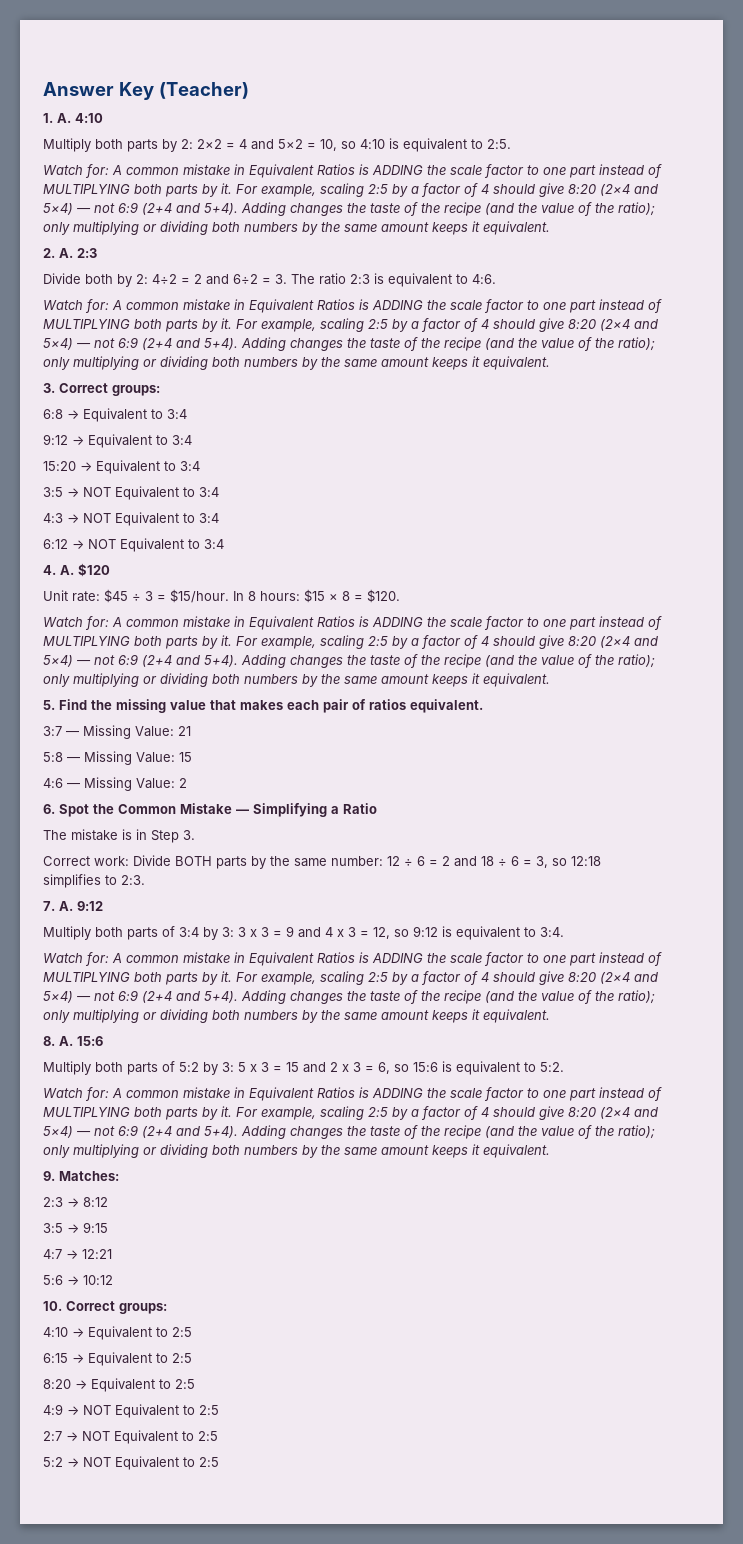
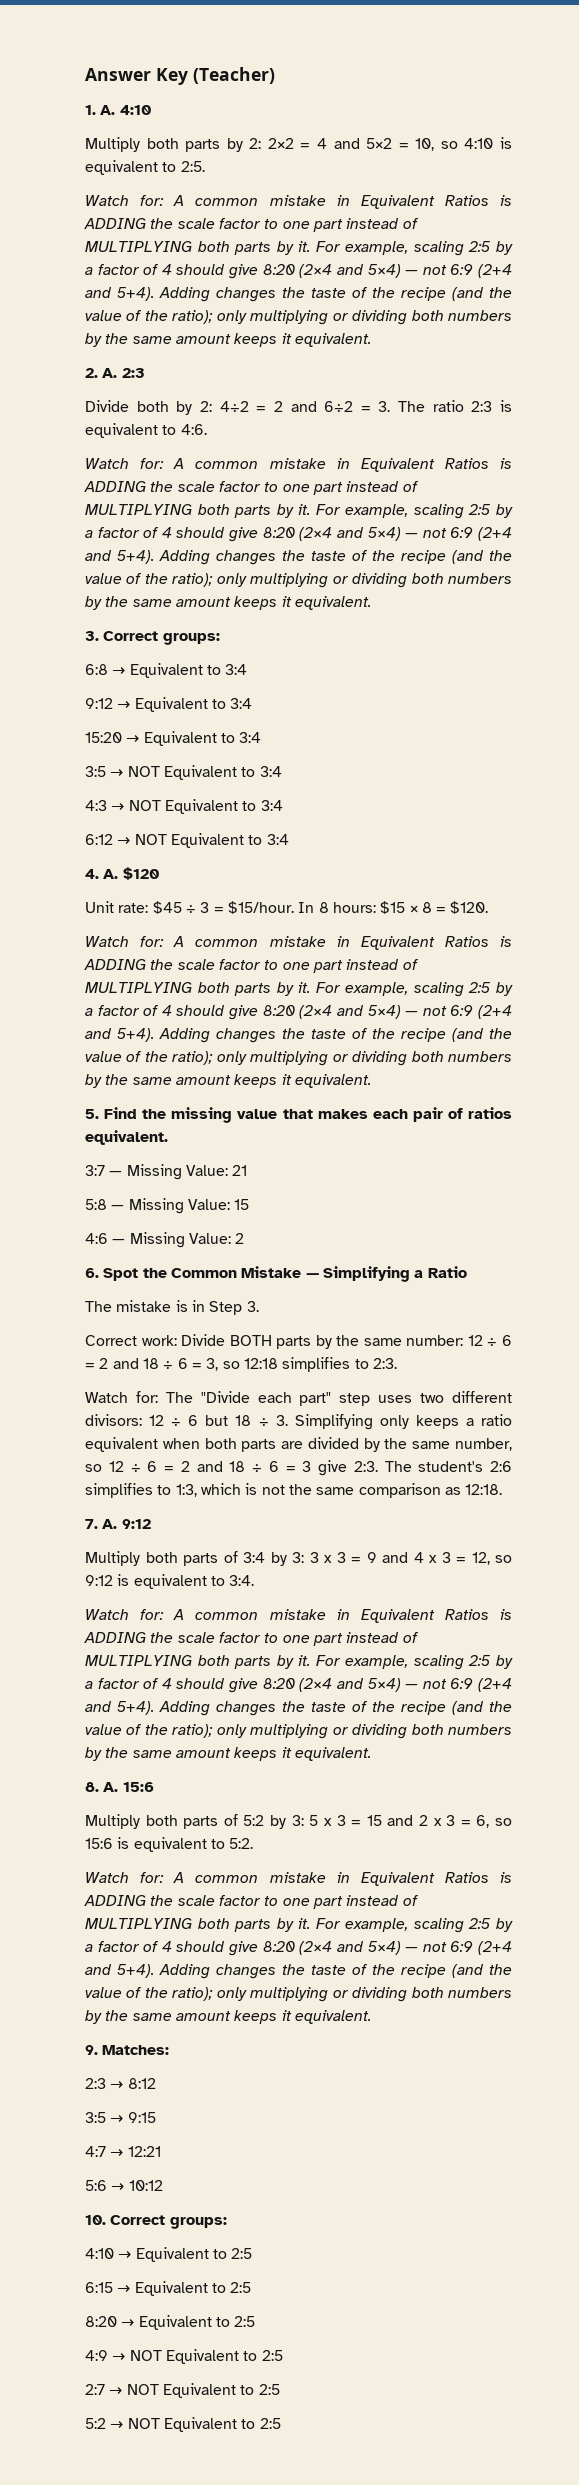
(145, 880) none -> [85,1391,512,1406] [85,1414,512,1430] [85,1437,512,1452] [85,1460,512,1476] [85,1483,503,1498] // Watch for: The "Divide each part" step uses two different divisors: 12 ÷ 6 but 18 ÷ 3. Simplifying only keeps a ratio equivalent when both parts are divided by the same number, so 12 ÷ 6 = 2 and 18 ÷ 6 = 3 give 2:3. The student's 2:6 simplifies to 1:3, which is not the same comparison as 12:18.

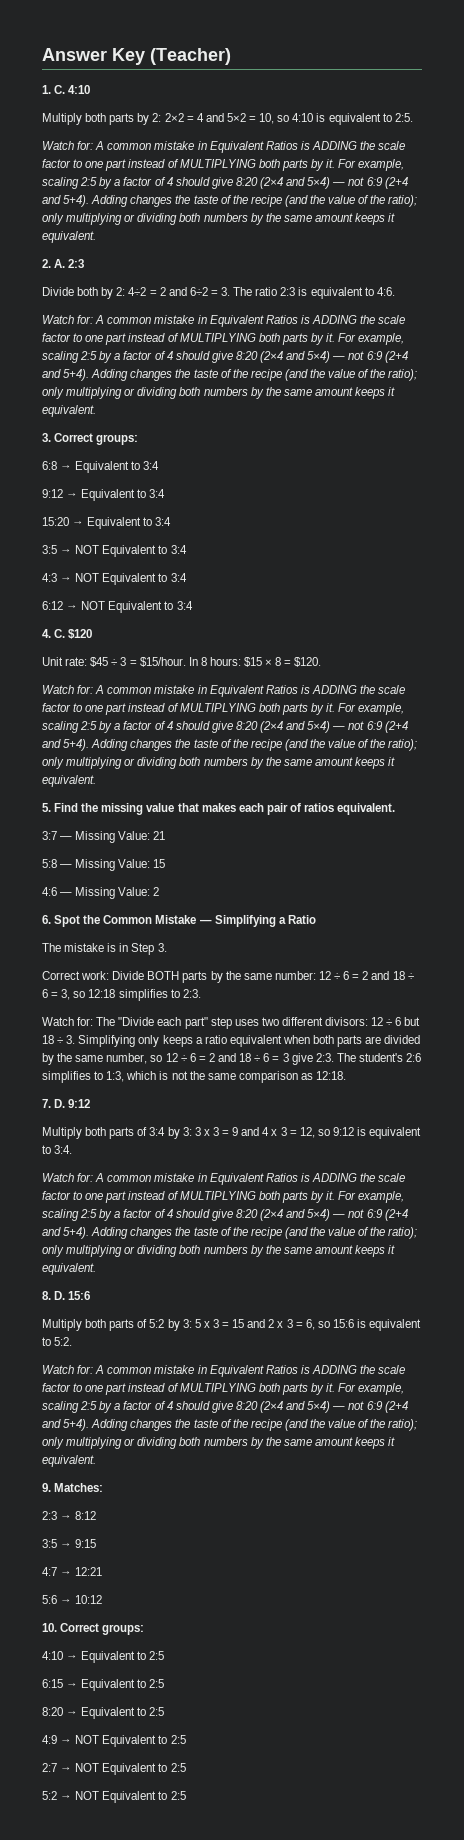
[100,105,116,115] A. -> [54,85,66,94] C.
[103,869,119,879] A. -> [54,629,66,638] C.
[102,1519,118,1529] A. -> [54,1099,66,1108] D.
[103,1782,119,1792] A. -> [54,1291,66,1300] D.

